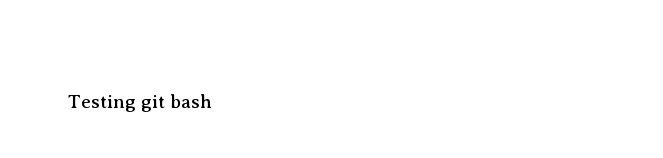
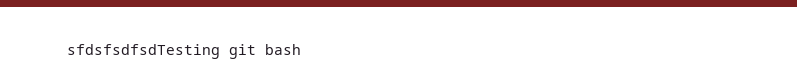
[68,95,136,112] Testing -> [67,44,220,59] sfdsfsdfsdTesting

